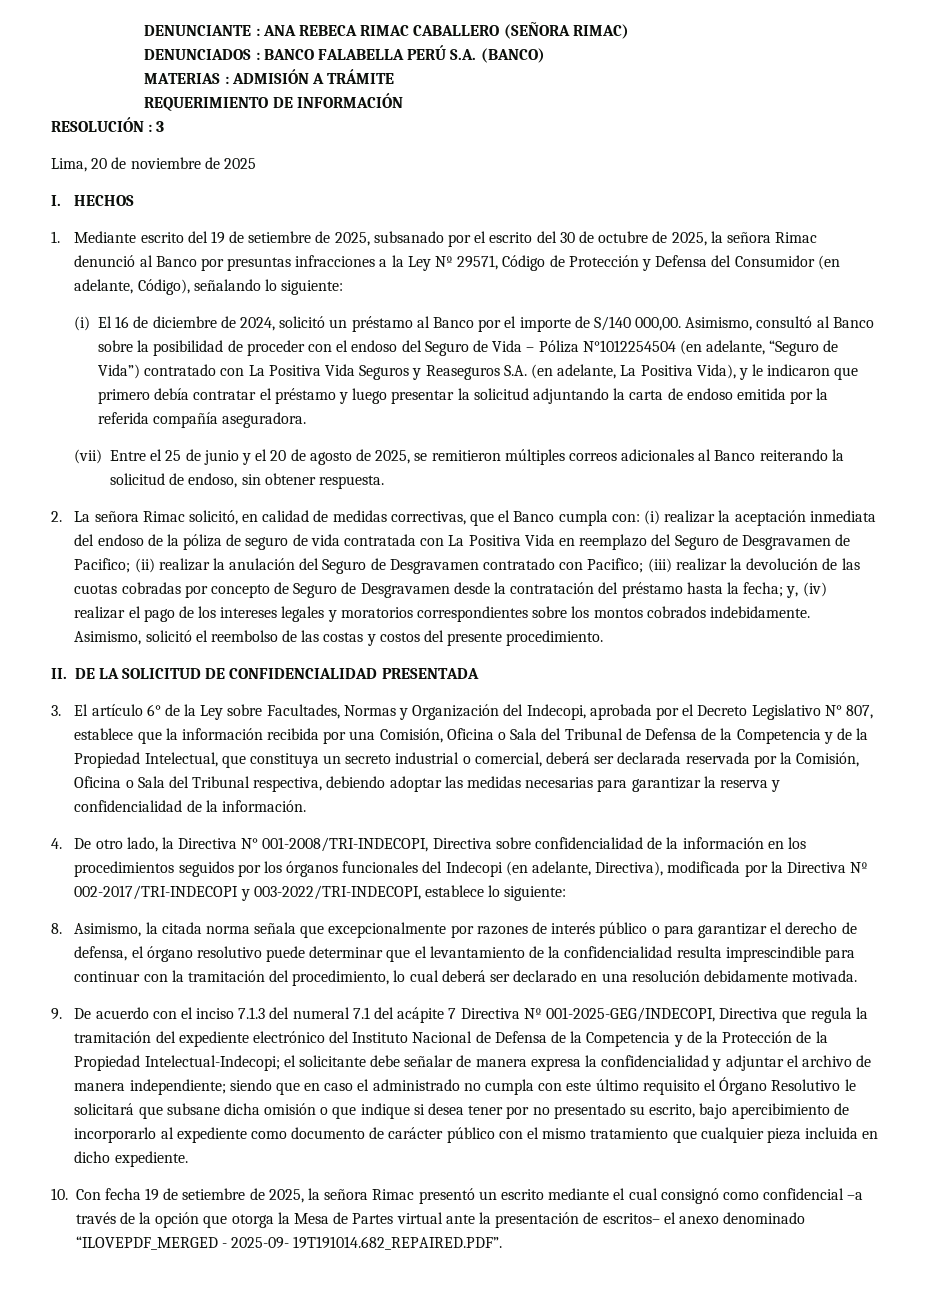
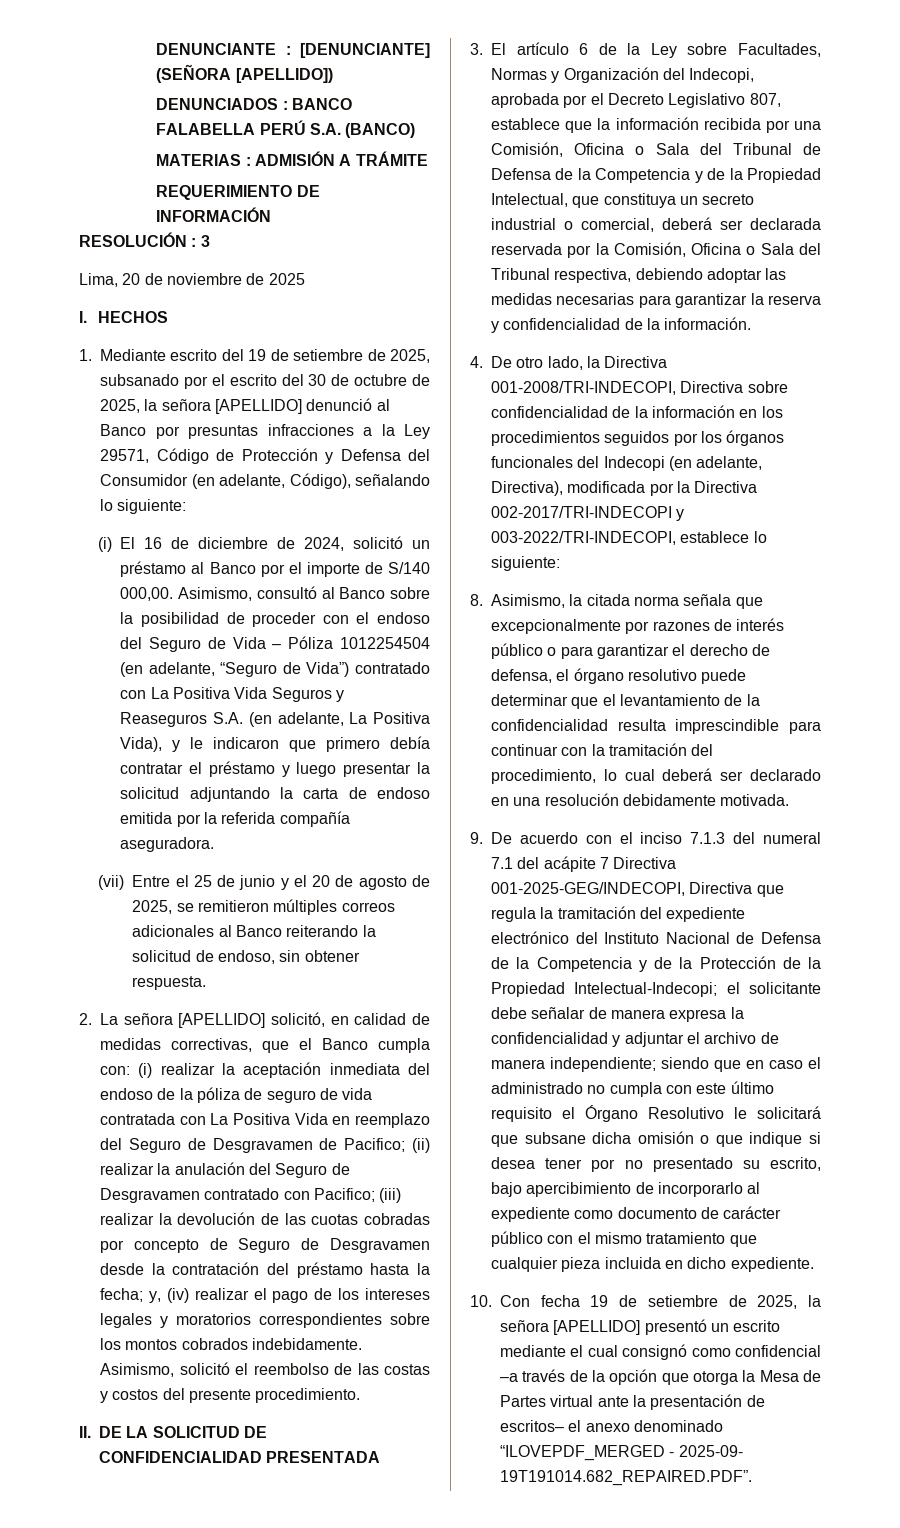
[262,22,629,39] ANA REBECA RIMAC CABALLERO (SEÑORA RIMAC) -> [300,43,430,58] [156,64,333,83] [DENUNCIANTE] (SEÑORA [APELLIDO])
[775,232,818,243] Rimac -> [214,399,302,414] [APELLIDO]
[435,256,454,267] Nº -> (430, 431) none
[582,340,676,352] N°1012254504 -> [340,637,430,649] 1012254504
[142,511,185,522] Rimac -> [178,1013,266,1028] [APELLIDO]
[146,704,161,716] 6° -> [579,43,589,55] 6
[824,705,842,716] N° -> (746, 100) none
[241,838,259,849] N° -> (668, 362) none
[850,862,869,873] Nº -> (758, 487) none
[523,1008,542,1019] Nº -> (677, 863) none
[372,1189,415,1200] Rimac -> [553,1320,641,1335] [APELLIDO]

